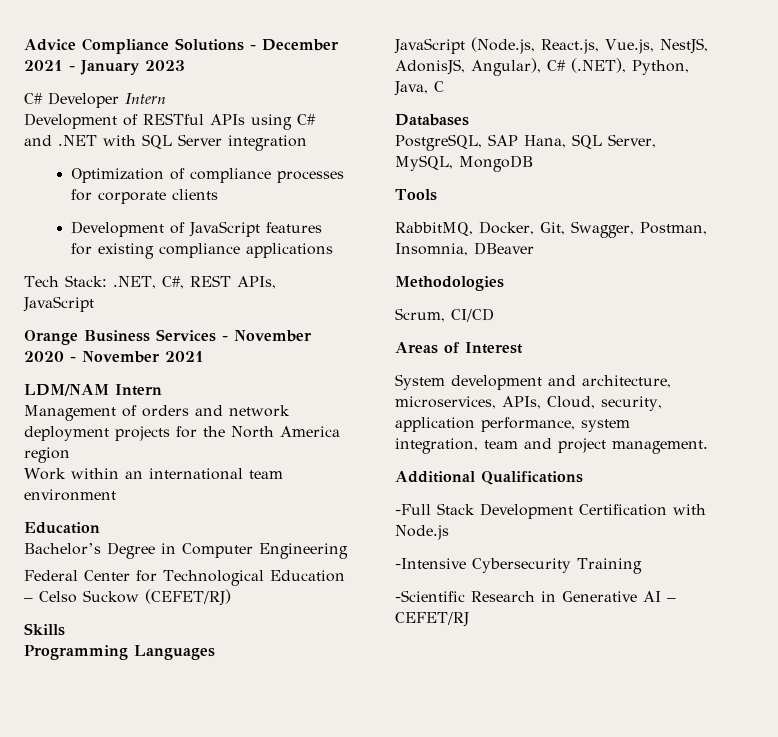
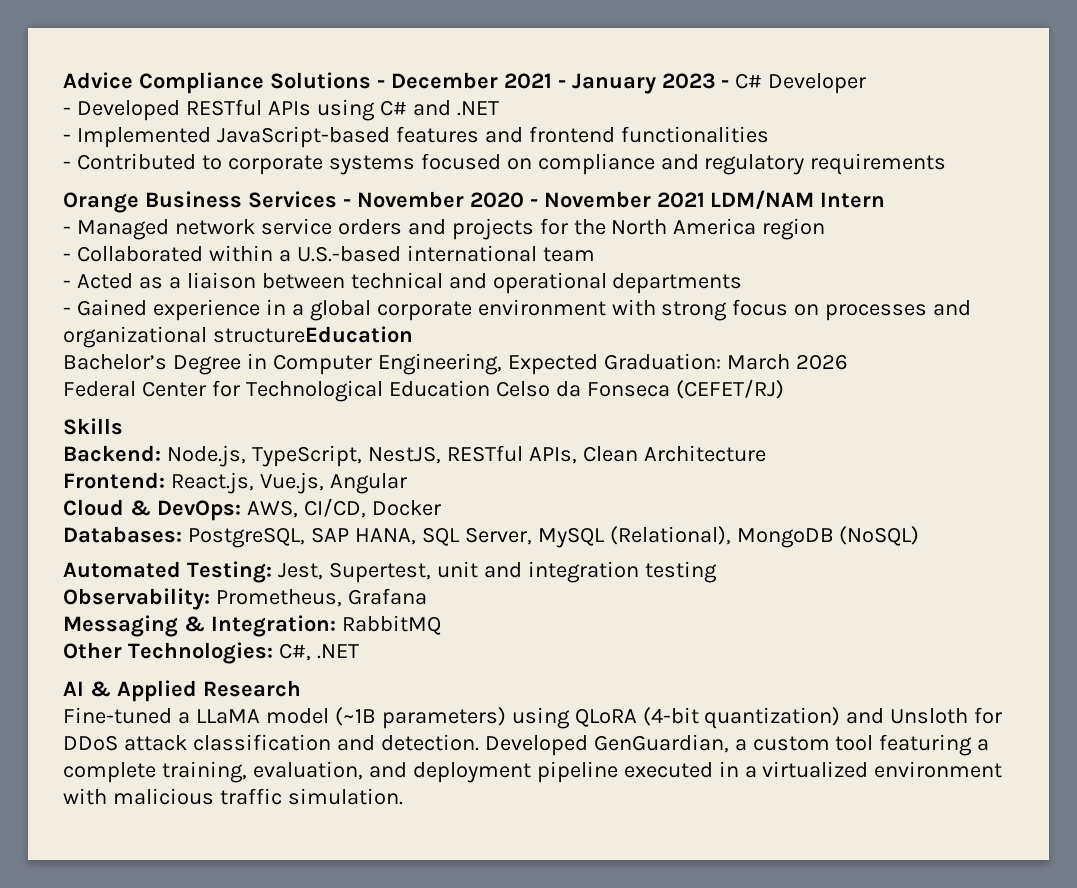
(185, 65) // -> [721,80,730,88] -
[125,93,166,104] [24,113,138,129] Intern // Development of -> [63,100,180,121] // - Developed
[103,134,307,151] [71,168,345,183] [71,189,219,204] [71,221,323,237] [71,243,334,259] [24,275,276,289] [23,296,94,312] with SQL Server integration // Optimization of compliance processes for corporate clients // Development of JavaScript features for existing compliance applications // Tech Stack: .NET, C#, REST APIs, JavaScript -> [63,126,769,148] [63,153,947,175] // - Implemented JavaScript-based features and frontend functionalities // - Contributed to corporate systems focused on compliance and regulatory requirements
(204, 356) // -> (705, 200) none
[24,405,290,421] [24,426,109,441] Management of orders and network deployment -> [63,218,446,240] - Managed network service orders and
[24,468,283,480] [24,489,116,501] [24,522,100,534] Work within an international team environment // Education -> [63,245,595,262] [63,272,743,294] [63,299,972,321] [63,326,413,348] - Collaborated within a U.S.-based international team // - Acted as a liaison between technical and operational departments // - Gained experience in a global corporate environment with strong focus on processes and organizational structureEducation
[259,543,348,559] Engineering -> [377,353,848,375] Engineering, Expected Graduation: March 2026
[24,590,139,603] – Celso Suckow -> [495,381,670,397] Celso da Fonseca
[24,645,215,660] [394,37,708,54] [395,58,689,76] [394,81,444,96] [395,114,469,126] Programming Languages // JavaScript (Node.js, React.js, Vue.js, NestJS, AdonisJS, Angular), C# (.NET), Python, Java, C // Databases // -> [63,445,766,467] [63,472,407,494] [63,498,441,521] [63,526,182,543] Backend: Node.js, TypeScript, NestJS, RESTful APIs, Clean Architecture // Frontend: React.js, Vue.js, Angular // Cloud & DevOps: AWS, CI/CD, Docker // Databases:
[524,135,566,148] Hana, -> [354,528,416,545] HANA,
[395,155,453,171] MySQL, -> [537,526,731,548] MySQL (Relational),
[395,189,437,201] [395,221,707,238] [395,242,534,256] [395,276,504,291] [395,308,494,322] [395,342,523,354] [395,374,671,390] [395,396,662,411] [395,417,630,432] [395,438,708,454] [395,471,583,485] [395,503,706,519] [395,525,449,540] [395,558,642,574] [395,590,676,602] [395,612,469,627] // Tools // RabbitMQ, Docker, Git, Swagger, Postman, Insomnia, DBeaver // Methodologies // Scrum, CI/CD // Areas of Interest // System development and architecture, microservices, APIs, Cloud, security, application performance, system integration, team and project management. // Additional Qualifications // -Full Stack Development Certification with Node.js // -Intensive Cybersecurity Training // -Scientific Research in Generative AI – CEFET/RJ -> [839,526,920,546] [63,561,717,583] [63,588,427,610] [63,615,441,637] [63,642,359,664] [63,680,301,702] [63,707,1003,729] [63,734,990,756] [63,761,1003,783] [63,788,403,805] (NoSQL) // Automated Testing: Jest, Supertest, unit and integration testing // Observability: Prometheus, Grafana // Messaging & Integration: RabbitMQ // Other Technologies: C#, .NET // AI & Applied Research // Fine-tuned a LLaMA model (~1B parameters) using QLoRA (4-bit quantization) and Unsloth for DDoS attack classification and detection. Developed GenGuardian, a custom tool featuring a complete training, evaluation, and deployment pipeline executed in a virtualized environment with malicious traffic simulation.

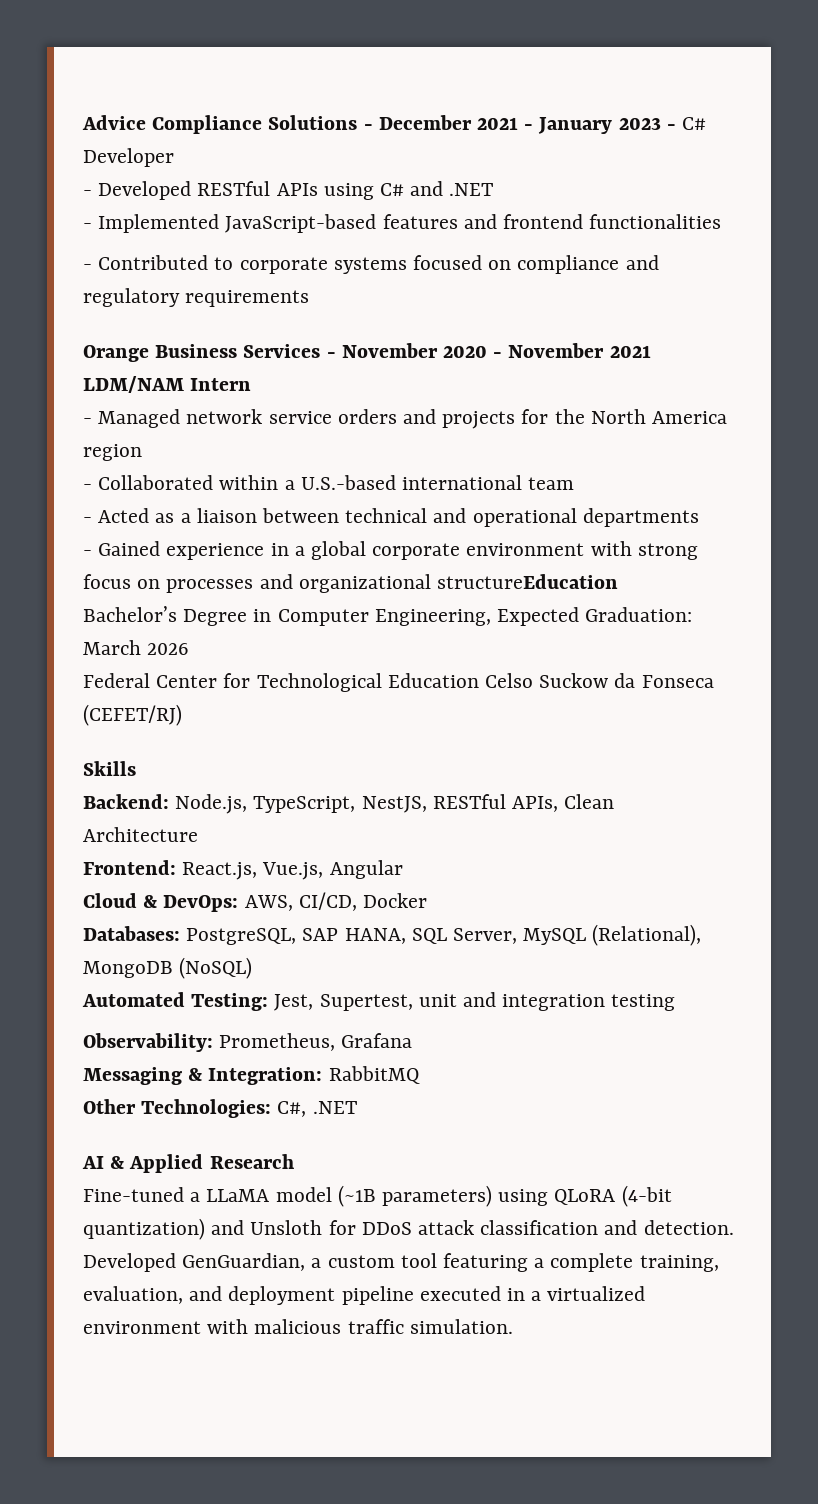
(550, 389) none -> [539,673,609,688] Suckow

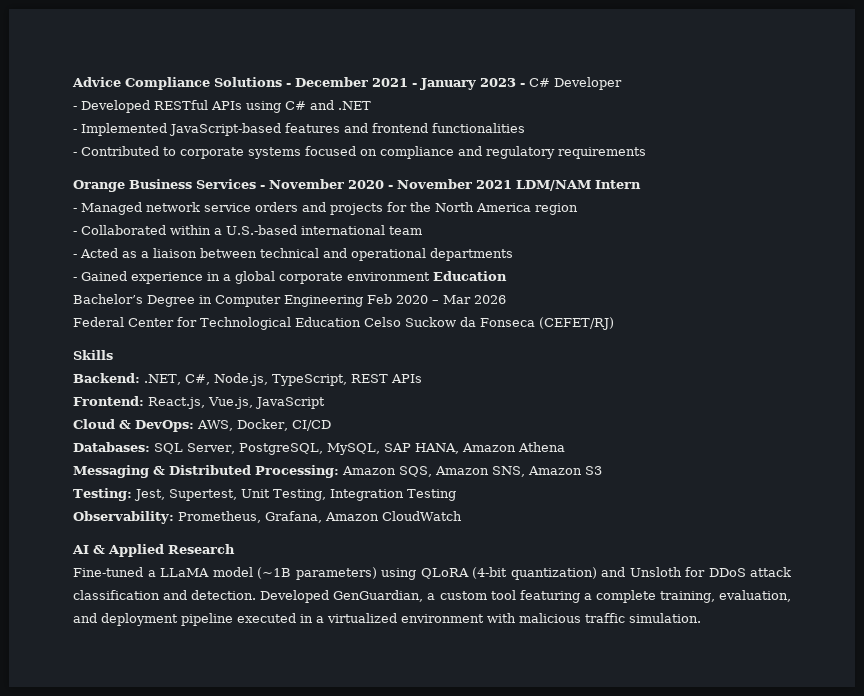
[590,541,698,560] [83,574,619,593] with strong focus on processes and organizational structureEducation -> [433,271,507,281] Education
[374,607,693,626] [83,640,141,655] Engineering, Expected Graduation: March -> [284,294,471,307] Engineering Feb 2020 – Mar
[175,794,615,814] [83,827,198,842] Node.js, TypeScript, NestJS, RESTful APIs, Clean Architecture -> [144,373,422,386] .NET, C#, Node.js, TypeScript, REST APIs
[329,860,403,879] Angular -> [255,397,325,409] JavaScript
[298,892,428,911] CI/CD, Docker -> [237,419,331,431] Docker, CI/CD
[186,924,702,946] [83,957,253,979] [82,992,676,1011] [83,1033,413,1052] [83,1066,420,1085] [83,1099,357,1118] PostgreSQL, SAP HANA, SQL Server, MySQL (Relational), MongoDB (NoSQL) // Automated Testing: Jest, Supertest, unit and integration testing // Observability: Prometheus, Grafana // Messaging & Integration: RabbitMQ // Other Technologies: C#, .NET -> [154,442,565,455] [73,465,602,478] [73,488,456,501] [73,511,462,524] SQL Server, PostgreSQL, MySQL, SAP HANA, Amazon Athena // Messaging & Distributed Processing: Amazon SQS, Amazon SNS, Amazon S3 // Testing: Jest, Supertest, Unit Testing, Integration Testing // Observability: Prometheus, Grafana, Amazon CloudWatch

